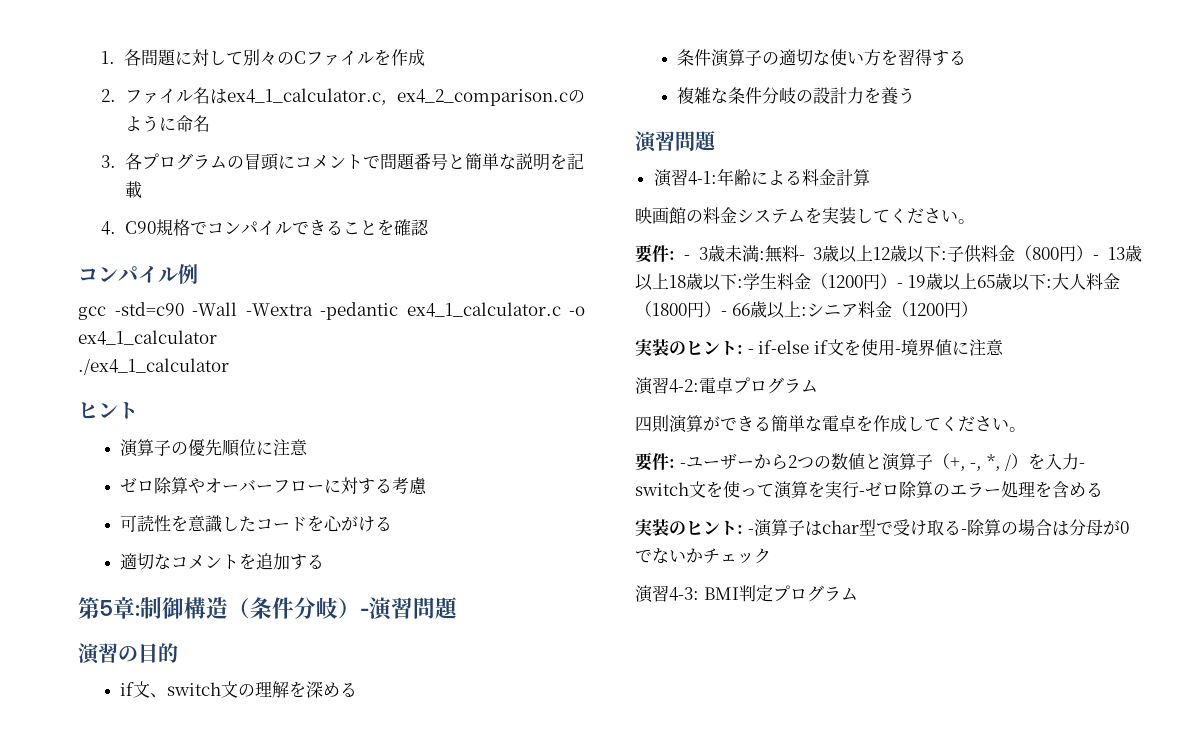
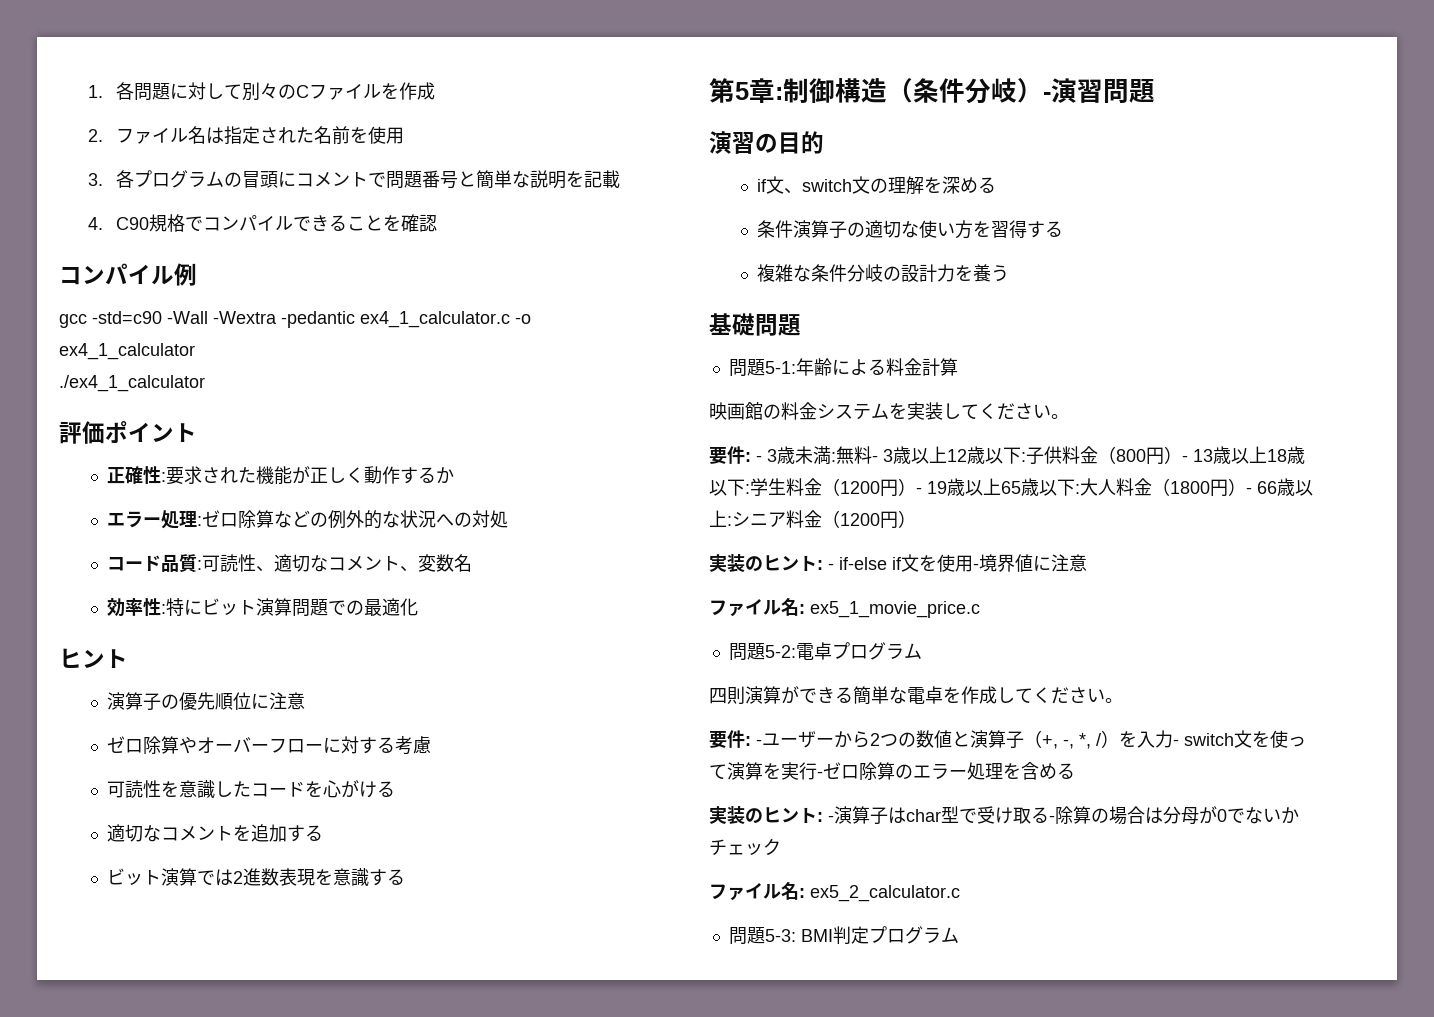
[226,88,585,106] [124,115,210,132] ex4_1_calculator.c, ex4_2_comparison.cのように命名 -> [224,126,405,145] 指定された名前を使用
(229, 366) none -> [59,421,197,444] [107,466,455,485] [107,510,509,529] [107,554,473,573] [107,598,419,617] // 評価ポイント // 正確性:要求された機能が正しく動作するか // エラー処理:ゼロ除算などの例外的な状況への対処 // コード品質:可読性、適切なコメント、変数名 // 効率性:特にビット演算問題での最適化
(324, 561) none -> [107,868,406,887] // ビット演算では2進数表現を意識する
[635,131,717,153] [653,169,717,187] 演習問題 // 演習4-1: -> [709,313,801,336] [728,359,796,377] 基礎問題 // 問題5-1:
[635,377,699,395] 演習4-2: -> [709,598,980,618] [728,643,796,661] ファイル名: ex5_1_movie_price.c // 問題5-2:
[635,585,699,603] 演習4-3: -> [709,882,960,902] [728,927,796,945] ファイル名: ex5_2_calculator.c // 問題5-3:

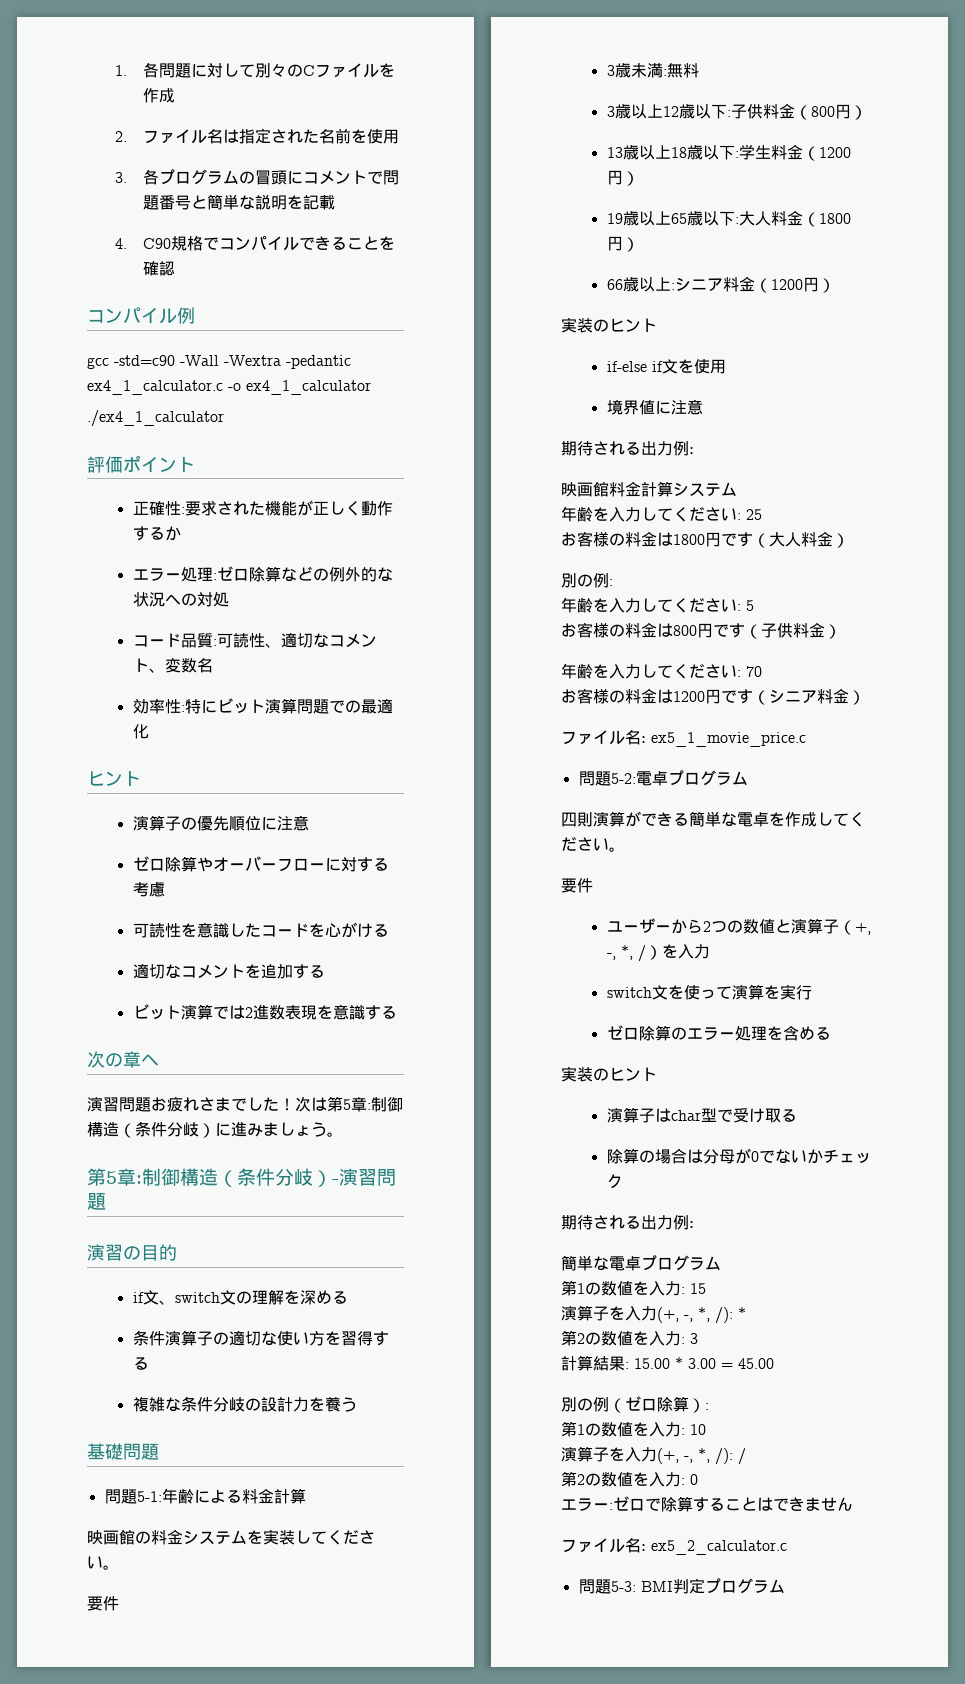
(406, 877) none -> [87,1051,159,1068] [87,1096,403,1112] [87,1121,343,1138] // 次の章へ // 演習問題お疲れさまでした！次は第5章:制御構造（条件分岐）に進みましょう。
[745,452,762,462] : - -> (119, 1603) //
[872,455,878,462] - -> (699, 70) //
[1182,455,1188,462] - -> (867, 112) //
[916,487,922,494] - -> (639, 178) //
[1246,487,1252,494] - -> (639, 244) //
[817,560,834,570] : - -> (657, 325) //
[973,563,979,570] - -> (726, 366) //
(1087, 563) none -> [561,441,694,456] [561,481,737,497] [561,506,762,522] [561,531,849,548] [561,573,613,588] [561,597,754,613] [561,622,841,639] [561,663,762,679] [561,688,865,705] // 期待される出力例: // 映画館料金計算システム // 年齢を入力してください: 25 // お客様の料金は1800円です（大人料金） // 別の例: // 年齢を入力してください: 5 // お客様の料金は800円です（子供料金） // 年齢を入力してください: 70 // お客様の料金は1200円です（シニア料金）
[745,736,762,746] : - -> (593, 885) //
[1173,739,1179,746] - -> (710, 951) //
[817,771,823,778] - -> (812, 992) //
[817,812,834,822] : - -> (657, 1074) //
[1049,815,1055,822] - -> (797, 1115) //
(781, 847) none -> [561,1215,694,1230] [561,1255,721,1271] [561,1280,706,1296] [561,1305,746,1324] [561,1330,698,1346] [561,1355,774,1371] [561,1396,709,1413] [561,1421,706,1437] [561,1446,746,1465] [561,1471,698,1487] [561,1496,853,1512] // 期待される出力例: // 簡単な電卓プログラム // 第1の数値を入力: 15 // 演算子を入力(+, -, *, /): * // 第2の数値を入力: 3 // 計算結果: 15.00 * 3.00 = 45.00 // 別の例（ゼロ除算）: // 第1の数値を入力: 10 // 演算子を入力(+, -, *, /): / // 第2の数値を入力: 0 // エラー:ゼロで除算することはできません

